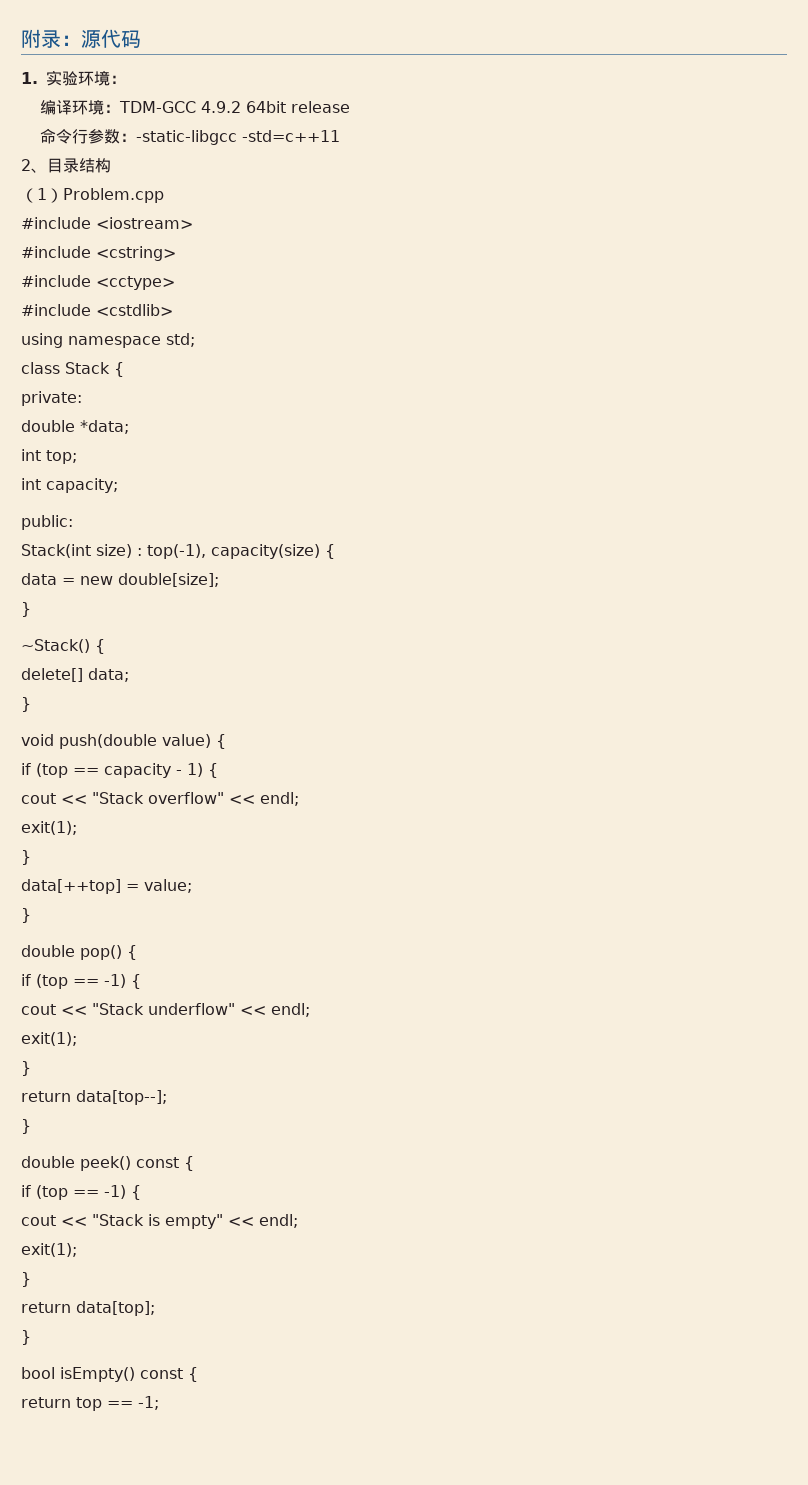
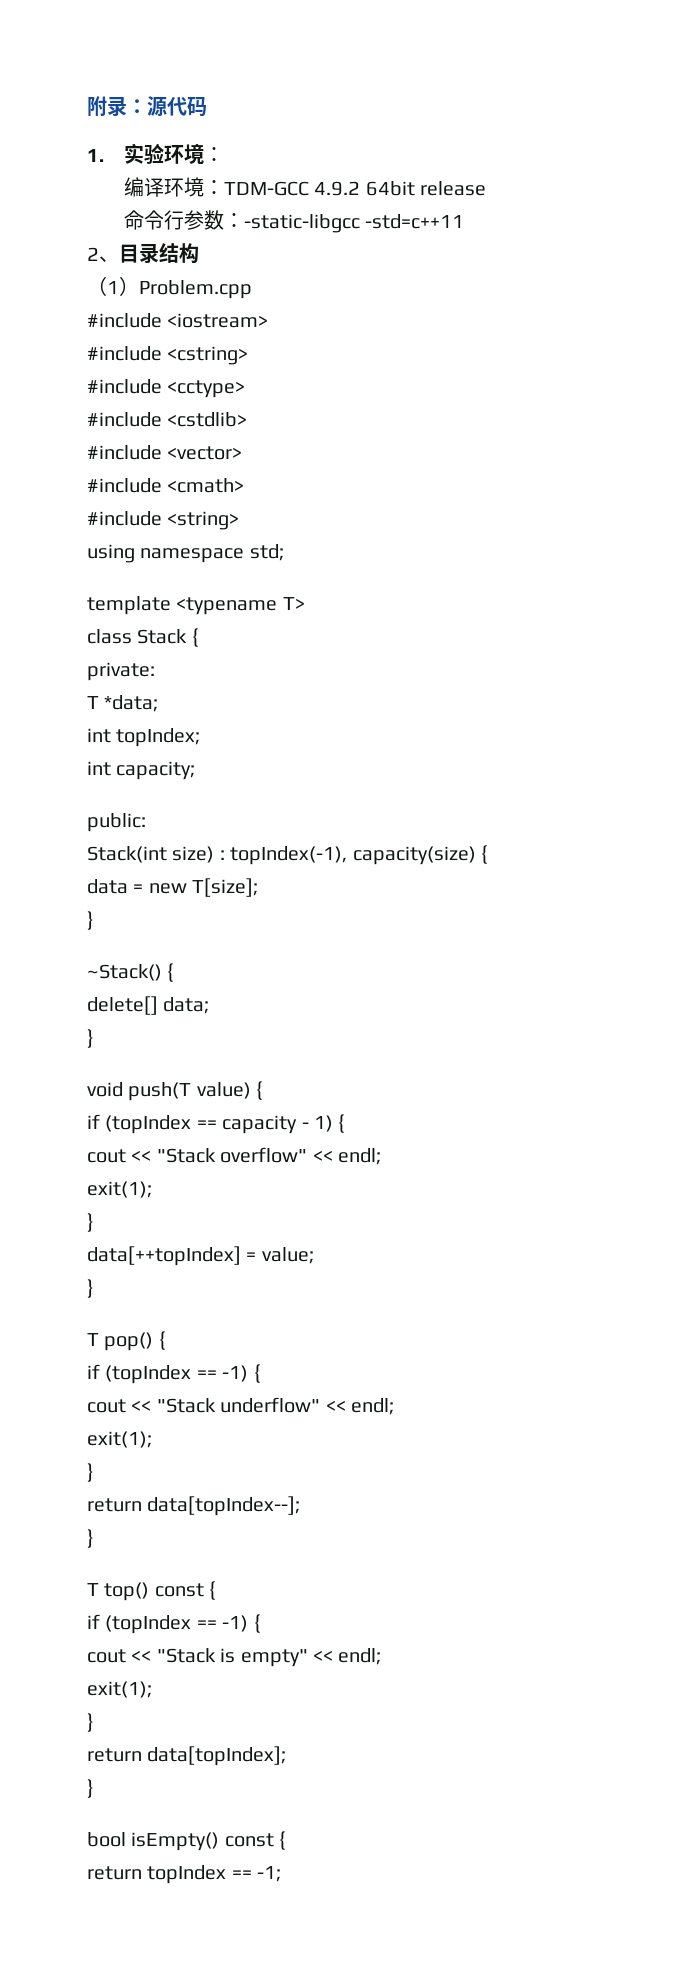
(173, 310) none -> [87,445,243,460] [87,478,245,493] [87,511,240,530] // #include <vector> // #include <cmath> // #include <string>
(195, 340) none -> [87,596,305,615] // template <typename T>
[21,420,75,432] double -> [87,696,99,709] T
[46,450,77,464] top; -> [116,728,201,747] topIndex;
[147,544,206,559] top(-1), -> [230,846,348,865] topIndex(-1),
[118,573,219,587] double[size]; -> [192,878,259,897] T[size];
[59,734,157,749] push(double -> [128,1082,192,1101] push(T
[36,763,68,778] (top -> [105,1115,192,1134] (topIndex
[21,879,121,894] data[++top] -> [87,1246,241,1266] data[++topIndex]
[21,945,75,957] double -> [87,1333,99,1346] T
[36,974,68,989] (top -> [105,1365,192,1384] (topIndex
[76,1090,167,1105] [21,1119,31,1134] [21,1156,131,1171] data[top--]; // } // double peek() -> [147,1496,301,1516] [87,1529,94,1548] [87,1582,150,1601] data[topIndex--]; // } // T top()
[36,1185,68,1200] (top -> [105,1615,192,1634] (topIndex
[76,1301,155,1316] data[top]; -> [147,1746,287,1766] data[topIndex];
[76,1397,102,1411] top -> [147,1865,227,1884] topIndex

